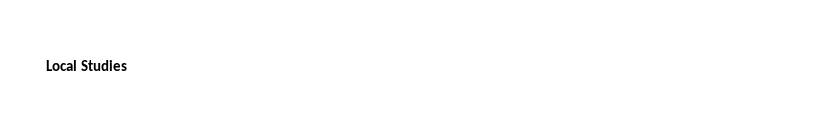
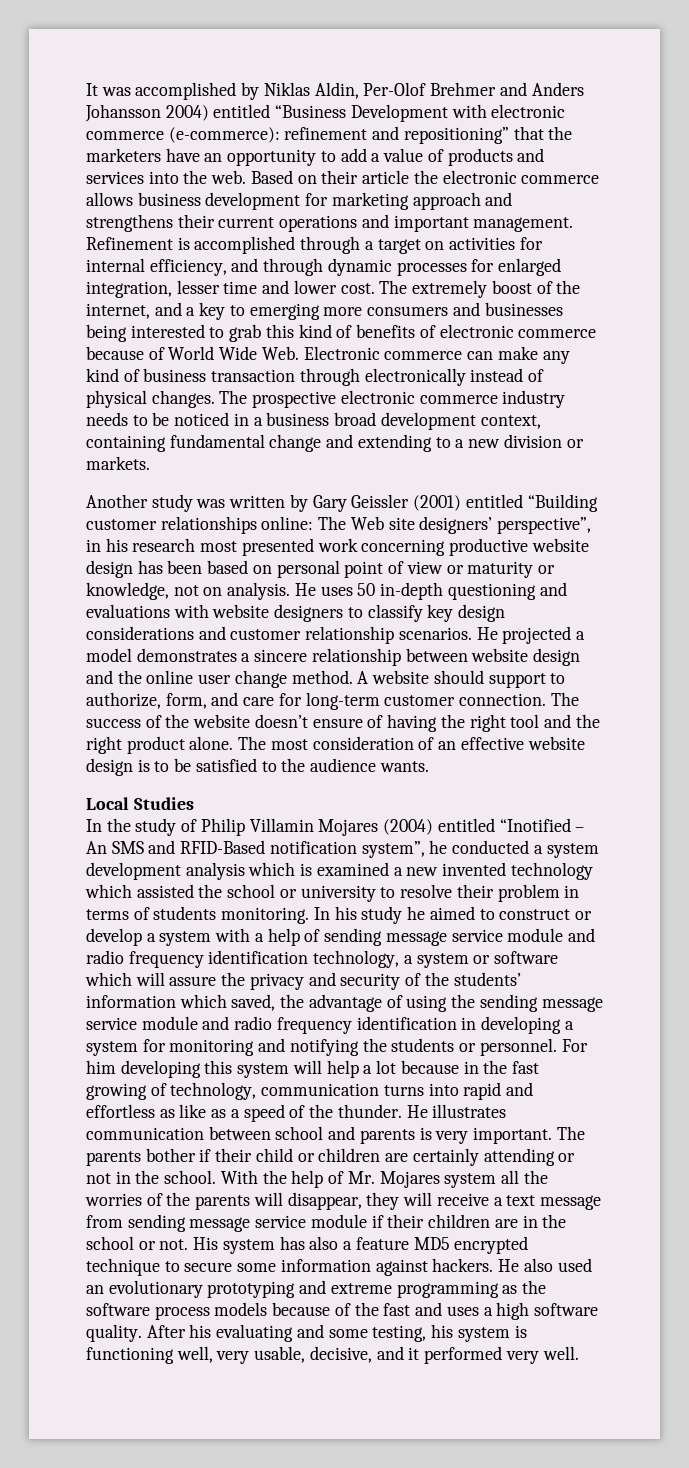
[46,60,127,71] Local Studies -> [86,82,584,100] [85,104,566,122] [86,126,573,144] [86,148,545,166] [86,170,600,184] [86,192,513,210] [86,214,574,232] [86,236,543,254] [86,258,562,276] [86,280,581,298] [86,302,563,320] [86,324,597,342] [86,346,570,364] [86,368,545,386] [86,390,566,408] [86,412,541,430] [86,434,584,452] [86,456,150,470] [86,494,598,512] [86,516,592,534] [86,538,589,556] [86,560,555,578] [86,582,567,600] [86,604,506,622] [86,626,586,644] [86,648,581,666] [86,670,566,688] [86,692,579,710] [86,714,600,732] [86,736,585,754] [86,758,429,776] [86,797,194,810] [86,818,585,836] [86,840,599,858] [86,862,593,880] [85,884,580,902] [86,906,592,924] [86,928,595,946] [86,950,559,968] [85,972,521,990] [86,994,603,1012] [86,1016,574,1034] [86,1038,588,1056] [86,1060,539,1078] [86,1082,534,1100] [86,1104,507,1122] [86,1126,585,1144] [86,1148,576,1166] [86,1170,548,1188] [85,1192,601,1210] [86,1214,567,1232] [86,1236,529,1254] [86,1258,592,1276] [86,1280,547,1298] [86,1302,598,1320] [86,1324,527,1342] [86,1346,579,1364] It was accomplished by Niklas Aldin, Per-Olof Brehmer and Anders Johansson 2004) entitled “Business Development with electronic commerce (e-commerce): refinement and repositioning” that the marketers have an opportunity to add a value of products and services into the web. Based on their article the electronic commerce allows business development for marketing approach and strengthens their current operations and important management. Refinement is accomplished through a target on activities for internal efficiency, and through dynamic processes for enlarged integration, lesser time and lower cost. The extremely boost of the internet, and a key to emerging more consumers and businesses being interested to grab this kind of benefits of electronic commerce because of World Wide Web. Electronic commerce can make any kind of business transaction through electronically instead of physical changes. The prospective electronic commerce industry needs to be noticed in a business broad development context, containing fundamental change and extending to a new division or markets. // Another study was written by Gary Geissler (2001) entitled “Building customer relationships online: The Web site designers’ perspective”, in his research most presented work concerning productive website design has been based on personal point of view or maturity or knowledge, not on analysis. He uses 50 in-depth questioning and evaluations with website designers to classify key design considerations and customer relationship scenarios. He projected a model demonstrates a sincere relationship between website design and the online user change method. A website should support to authorize, form, and care for long-term customer connection. The success of the website doesn’t ensure of having the right tool and the right product alone. The most consideration of an effective website design is to be satisfied to the audience wants. // Local Studies // In the study of Philip Villamin Mojares (2004) entitled “Inotified – An SMS and RFID-Based notification system”, he conducted a system development analysis which is examined a new invented technology which assisted the school or university to resolve their problem in terms of students monitoring. In his study he aimed to construct or develop a system with a help of sending message service module and radio frequency identification technology, a system or software which will assure the privacy and security of the students’ information which saved, the advantage of using the sending message service module and radio frequency identification in developing a system for monitoring and notifying the students or personnel. For him developing this system will help a lot because in the fast growing of technology, communication turns into rapid and effortless as like as a speed of the thunder. He illustrates communication between school and parents is very important. The parents bother if their child or children are certainly attending or not in the school. With the help of Mr. Mojares system all the worries of the parents will disappear, they will receive a text message from sending message service module if their children are in the school or not. His system has also a feature MD5 encrypted technique to secure some information against hackers. He also used an evolutionary prototyping and extreme programming as the software process models because of the fast and uses a high software quality. After his evaluating and some testing, his system is functioning well, very usable, decisive, and it performed very well.

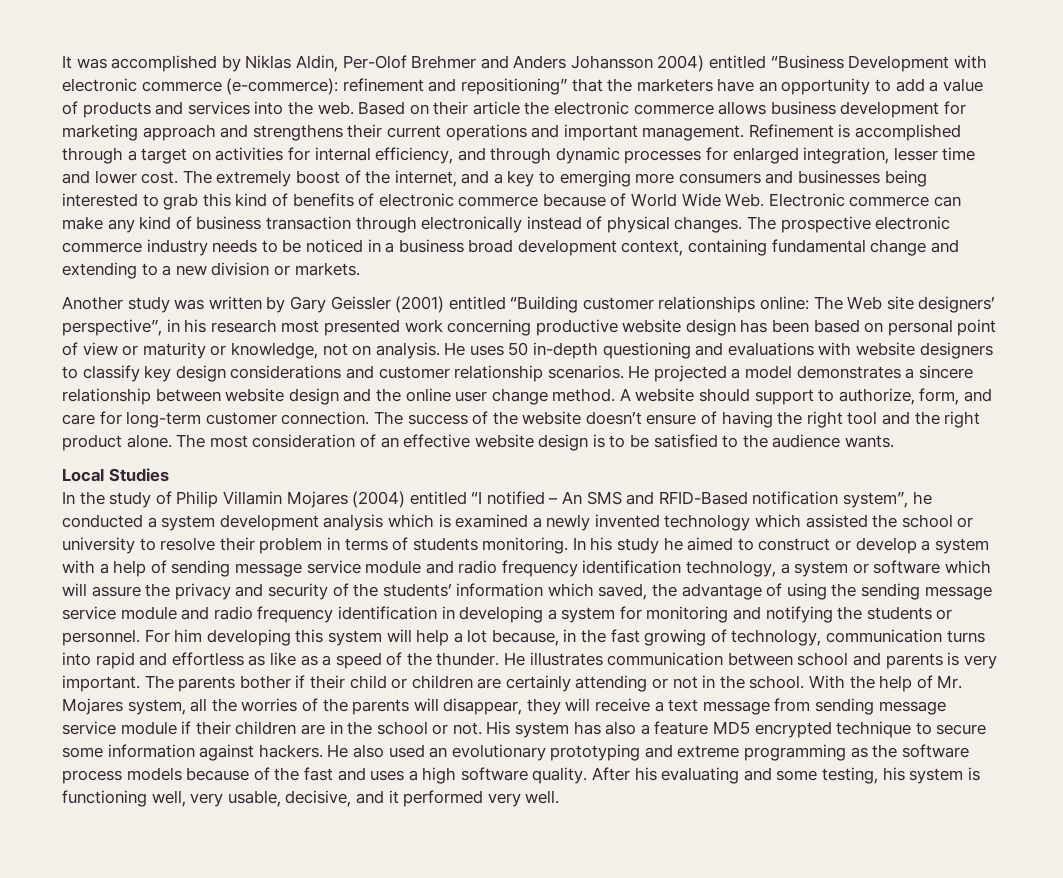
[499,818,571,832] “Inotified -> [471,491,545,505] “I notified
[406,867,439,876] new -> [546,514,591,531] newly
[400,1060,459,1074] because -> [491,629,559,646] because,
[444,1173,497,1188] system -> [127,699,186,715] system,

